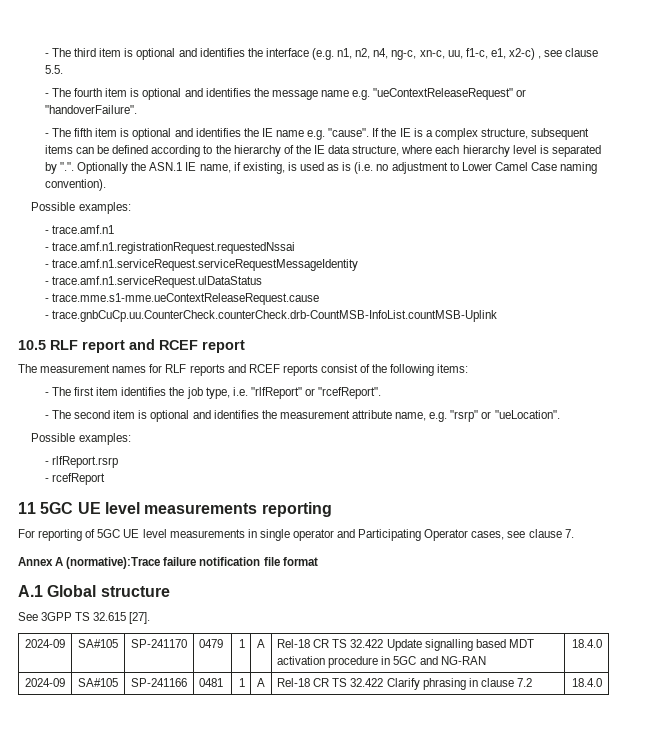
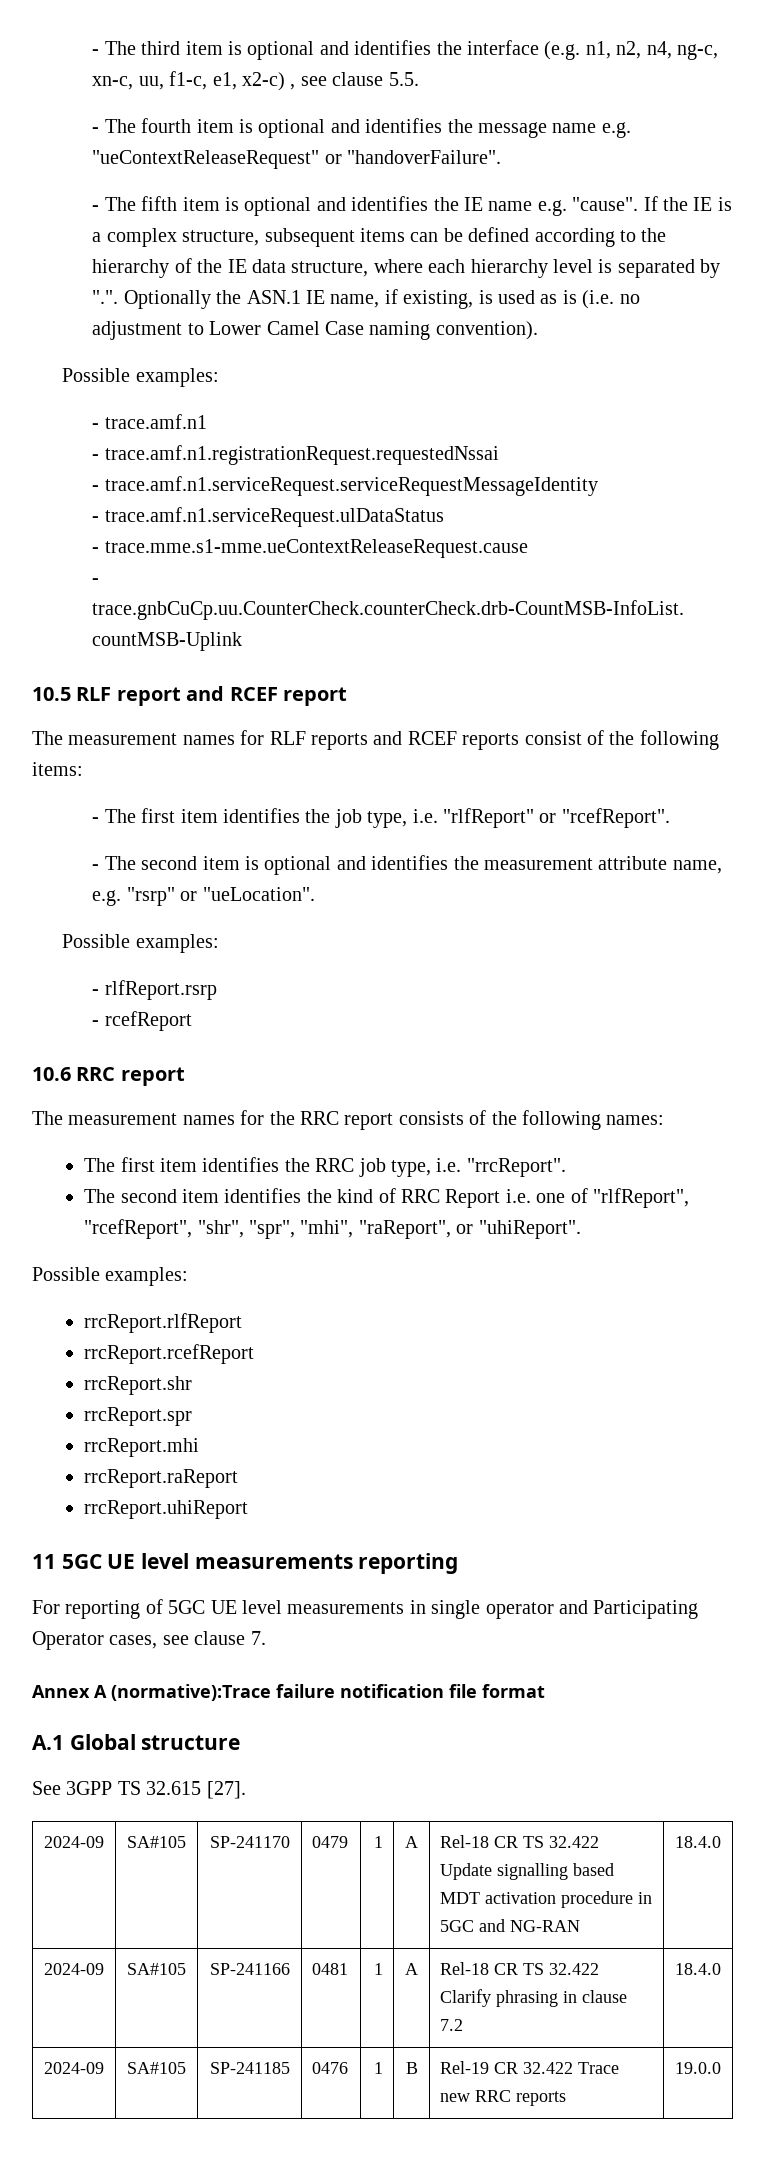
(106, 479) none -> [32,1067,185,1086] [32,1110,665,1130] [84,1157,566,1177] [84,1188,690,1208] [84,1219,581,1239] [32,1267,189,1286] [84,1313,243,1333] [84,1344,255,1364] [84,1376,193,1395] [84,1407,193,1426] [84,1438,200,1457] [84,1469,239,1488] [84,1500,249,1519] // 10.6 RRC report // The measurement names for the RRC report consists of the following names: // The first item identifies the RRC job type, i.e. "rrcReport". // The second item identifies the kind of RRC Report i.e. one of "rlfReport", "rcefReport", "shr", "spr", "mhi", "raReport", or "uhiReport". // Possible examples: // rrcReport.rlfReport // rrcReport.rcefReport // rrcReport.shr // rrcReport.spr // rrcReport.mhi // rrcReport.raReport // rrcReport.uhiReport
(602, 682) none -> [44,2062,104,2074] [127,2062,186,2074] [209,2062,290,2074] [312,2062,349,2074] [373,2062,383,2074] [405,2062,418,2074] [440,2061,620,2074] [440,2090,567,2106] [675,2062,721,2074] // 2024-09 | SA#105 | SP-241185 | 0476 | 1 | B | Rel-19 CR 32.422 Trace new RRC reports | 19.0.0

